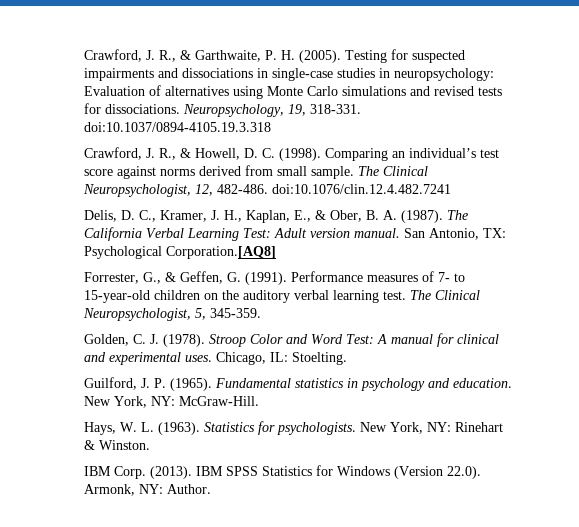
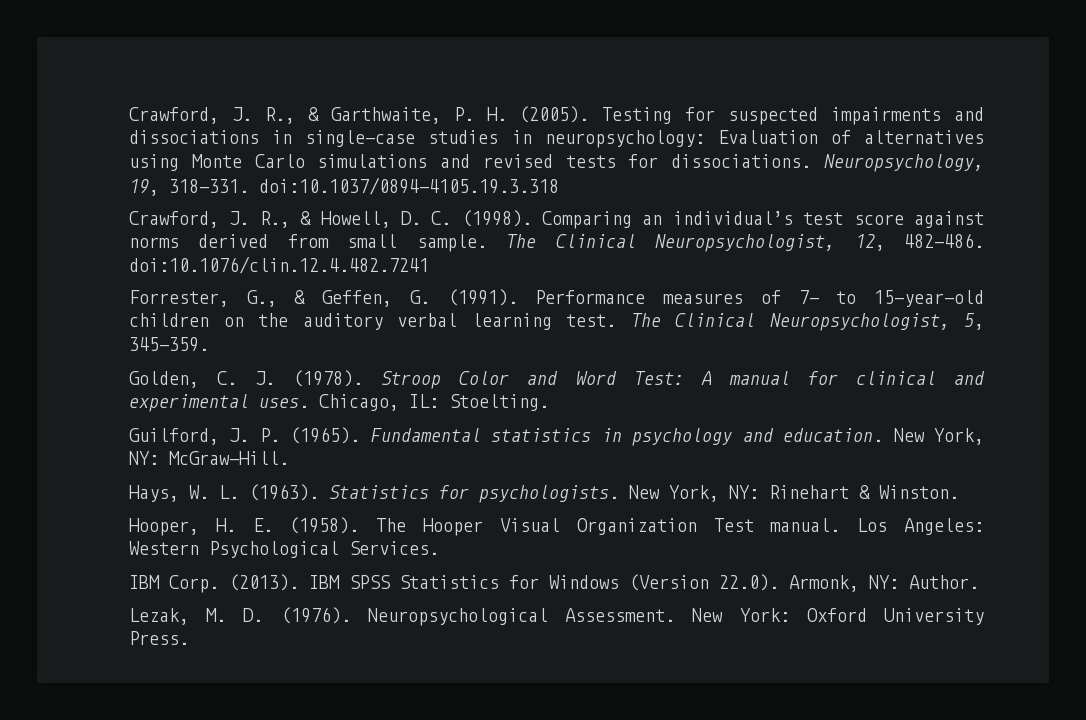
[84,210,469,223] [84,227,507,241] [84,246,277,259] // Delis, D. C., Kramer, J. H., Kaplan, E., & Ober, B. A. (1987). The California Verbal Learning Test: Adult version manual. San Antonio, TX: Psychological Corporation.[AQ8] -> (430, 265) none
(151, 445) none -> [129,517,984,536] [129,541,440,558] // Hooper, H. E. (1958). The Hooper Visual Organization Test manual. Los Angeles: Western Psychological Services.
(212, 489) none -> [129,607,984,626] [129,631,190,645] // Lezak, M. D. (1976). Neuropsychological Assessment. New York: Oxford University Press.

